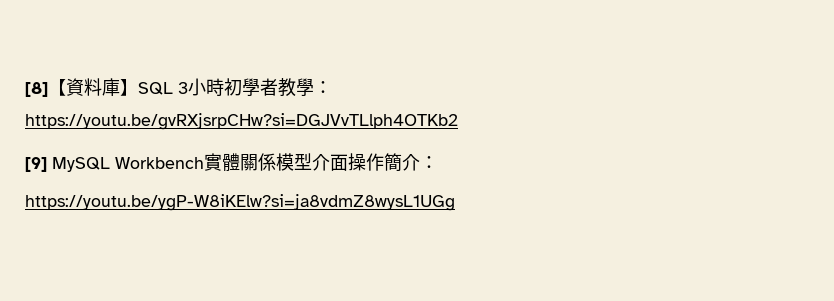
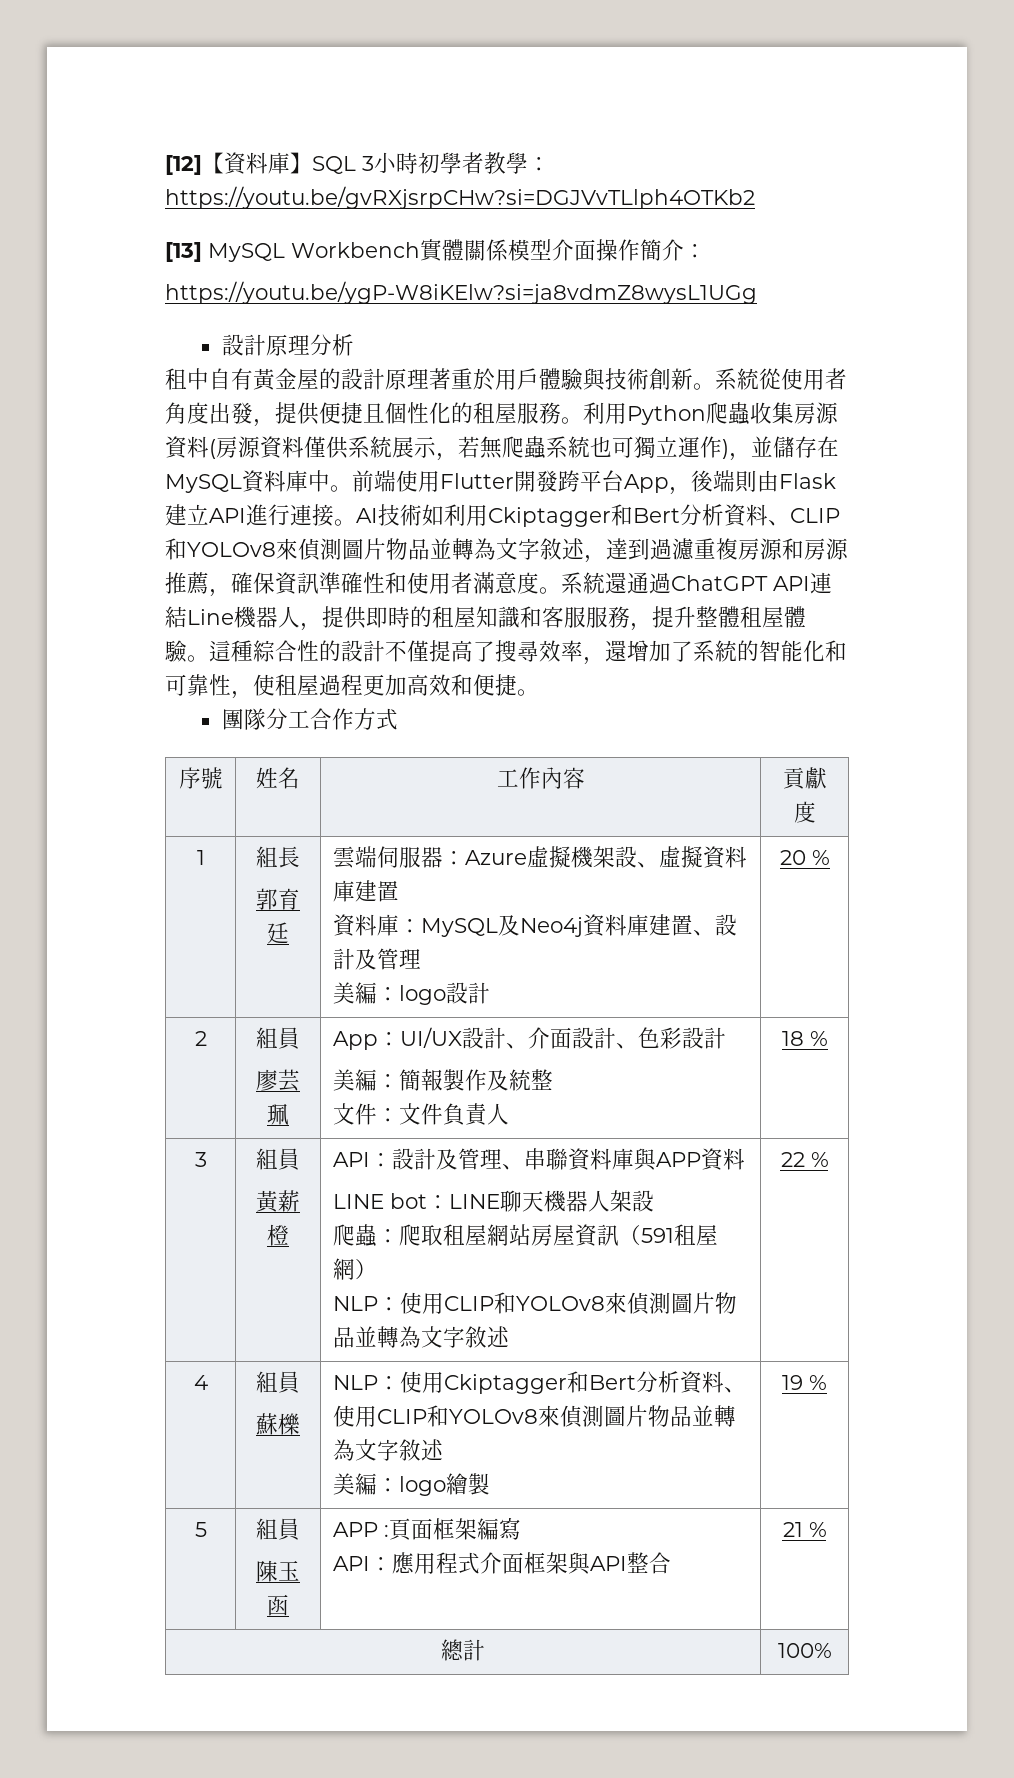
[25,82,48,97] [8] -> [165,155,202,175] [12]
[25,157,47,172] [9] -> [165,242,202,262] [13]
(455, 202) none -> [221,334,354,356] [165,368,847,391] [165,402,839,427] [165,436,839,461] [165,470,836,495] [165,504,840,527] [165,538,849,563] [165,572,832,597] [165,606,806,631] [164,640,847,665] [165,674,539,699] [221,708,398,730] [178,767,223,789] [256,767,300,789] [496,767,585,789] [782,767,827,790] [793,801,816,823] [196,850,205,865] [256,846,300,868] [256,888,300,910] [267,922,289,944] [333,846,748,869] [333,880,400,902] [333,914,738,937] [333,948,422,970] [333,982,491,1005] [779,850,830,865] [194,1031,207,1046] [256,1027,300,1049] [256,1069,300,1092] [267,1103,289,1125] [333,1027,727,1050] [333,1069,554,1091] [333,1103,510,1126] [781,1031,828,1046] [194,1152,207,1167] [256,1148,300,1170] [256,1190,300,1213] [267,1224,289,1246] [333,1148,746,1171] [333,1190,655,1212] [333,1224,719,1247] [333,1258,378,1280] [333,1292,738,1315] [333,1326,510,1348] [780,1152,829,1167] [193,1375,208,1390] [256,1371,300,1393] [256,1413,300,1435] [333,1371,747,1394] [333,1405,737,1428] [333,1439,444,1461] [333,1473,491,1496] [782,1375,827,1390] [194,1522,207,1537] [256,1518,300,1540] [256,1560,300,1582] [267,1594,289,1616] [333,1518,522,1541] [333,1552,672,1575] [782,1522,827,1537] [441,1639,485,1661] [777,1643,832,1658] // 設計原理分析 // 租中自有黃金屋的設計原理著重於用戶體驗與技術創新。系統從使用者角度出發，提供便捷且個性化的租屋服務。利用Python爬蟲收集房源資料(房源資料僅供系統展示，若無爬蟲系統也可獨立運作)，並儲存在MySQL資料庫中。前端使用Flutter開發跨平台App，後端則由Flask建立API進行連接。AI技術如利用Ckiptagger和Bert分析資料、CLIP和YOLOv8來偵測圖片物品並轉為文字敘述，達到過濾重複房源和房源推薦，確保資訊準確性和使用者滿意度。系統還通過ChatGPT API連結Line機器人，提供即時的租屋知識和客服服務，提升整體租屋體驗。這種綜合性的設計不僅提高了搜尋效率，還增加了系統的智能化和可靠性，使租屋過程更加高效和便捷。 // 團隊分工合作方式 // 序號 | 姓名 | 工作內容 | 貢獻度 // 1 | 組長 // 郭育廷 | 雲端伺服器：Azure虛擬機架設、虛擬資料庫建置 // 資料庫：MySQL及Neo4j資料庫建置、設計及管理 // 美編：logo設計 | 20 % // 2 | 組員 // 廖芸珮 | App：UI/UX設計、介面設計、色彩設計 // 美編：簡報製作及統整 // 文件：文件負責人 | 18 % // 3 | 組員 // 黃薪橙 | API：設計及管理、串聯資料庫與APP資料 // LINE bot：LINE聊天機器人架設 // 爬蟲：爬取租屋網站房屋資訊（591租屋網） // NLP：使用CLIP和YOLOv8來偵測圖片物品並轉為文字敘述 | 22 % // 4 | 組員 // 蘇櫟 | NLP：使用Ckiptagger和Bert分析資料、使用CLIP和YOLOv8來偵測圖片物品並轉為文字敘述 // 美編：logo繪製 | 19 % // 5 | 組員 // 陳玉函 | APP :頁面框架編寫 // API：應用程式介面框架與API整合 | 21 % // 總計 | 100%

